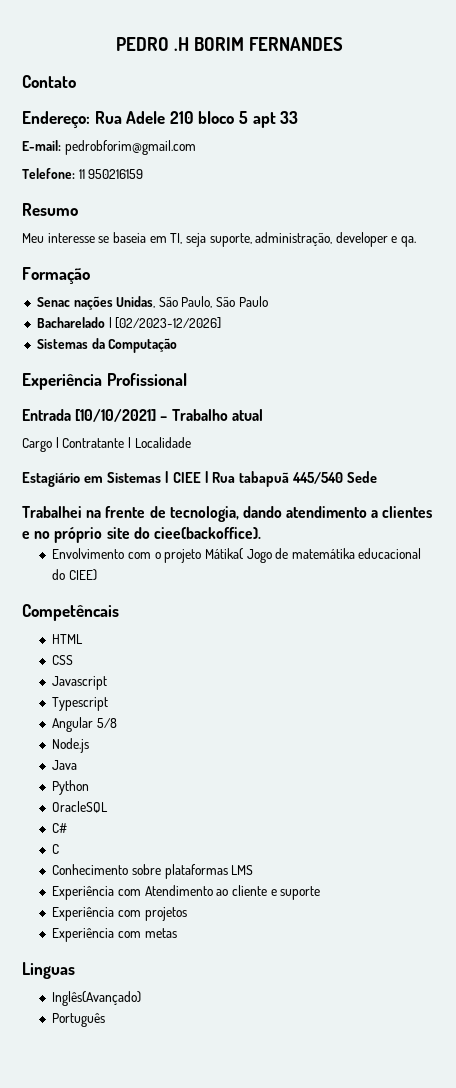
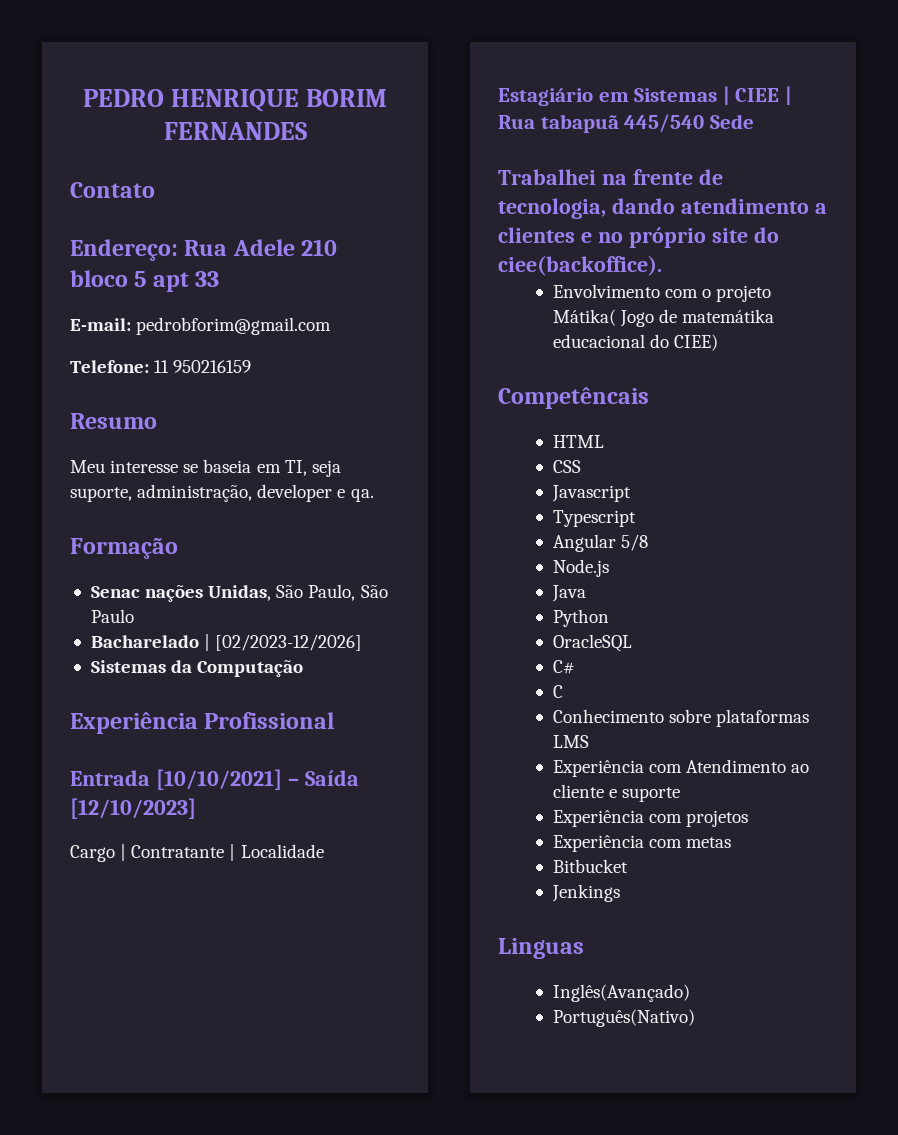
[174,37,190,51] .H -> [171,89,299,112] HENRIQUE
[171,409,263,421] Trabalho atual -> [304,770,359,786] [70,798,196,819] Saída [12/10/2023]
(177, 933) none -> [552,859,628,873] [551,884,620,902] // Bitbucket // Jenkings
[52,1013,106,1027] Português -> [552,1009,695,1027] Português(Nativo)

